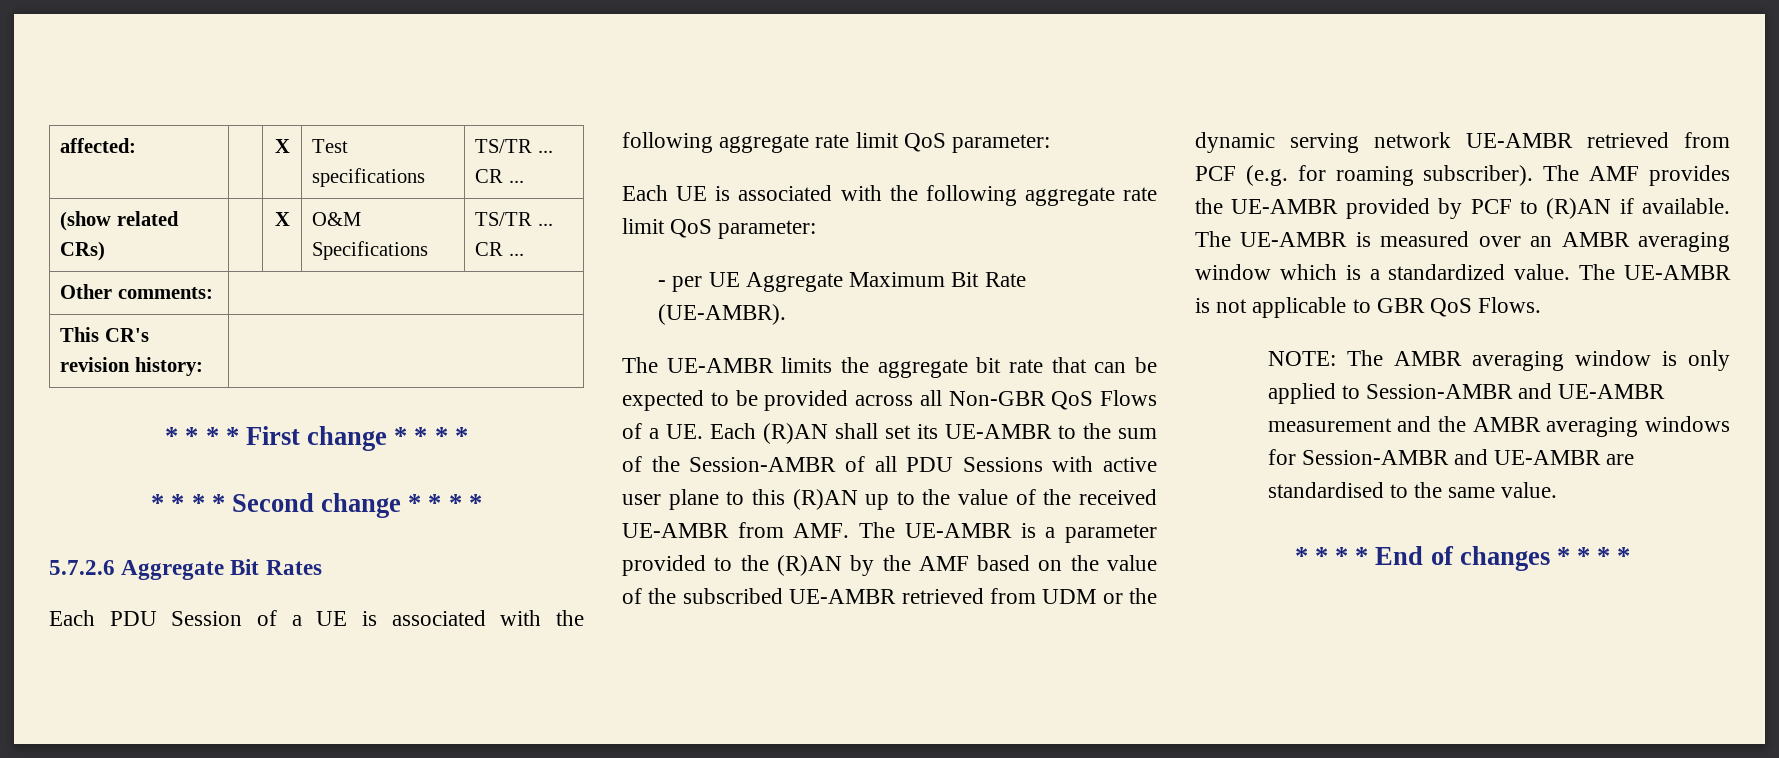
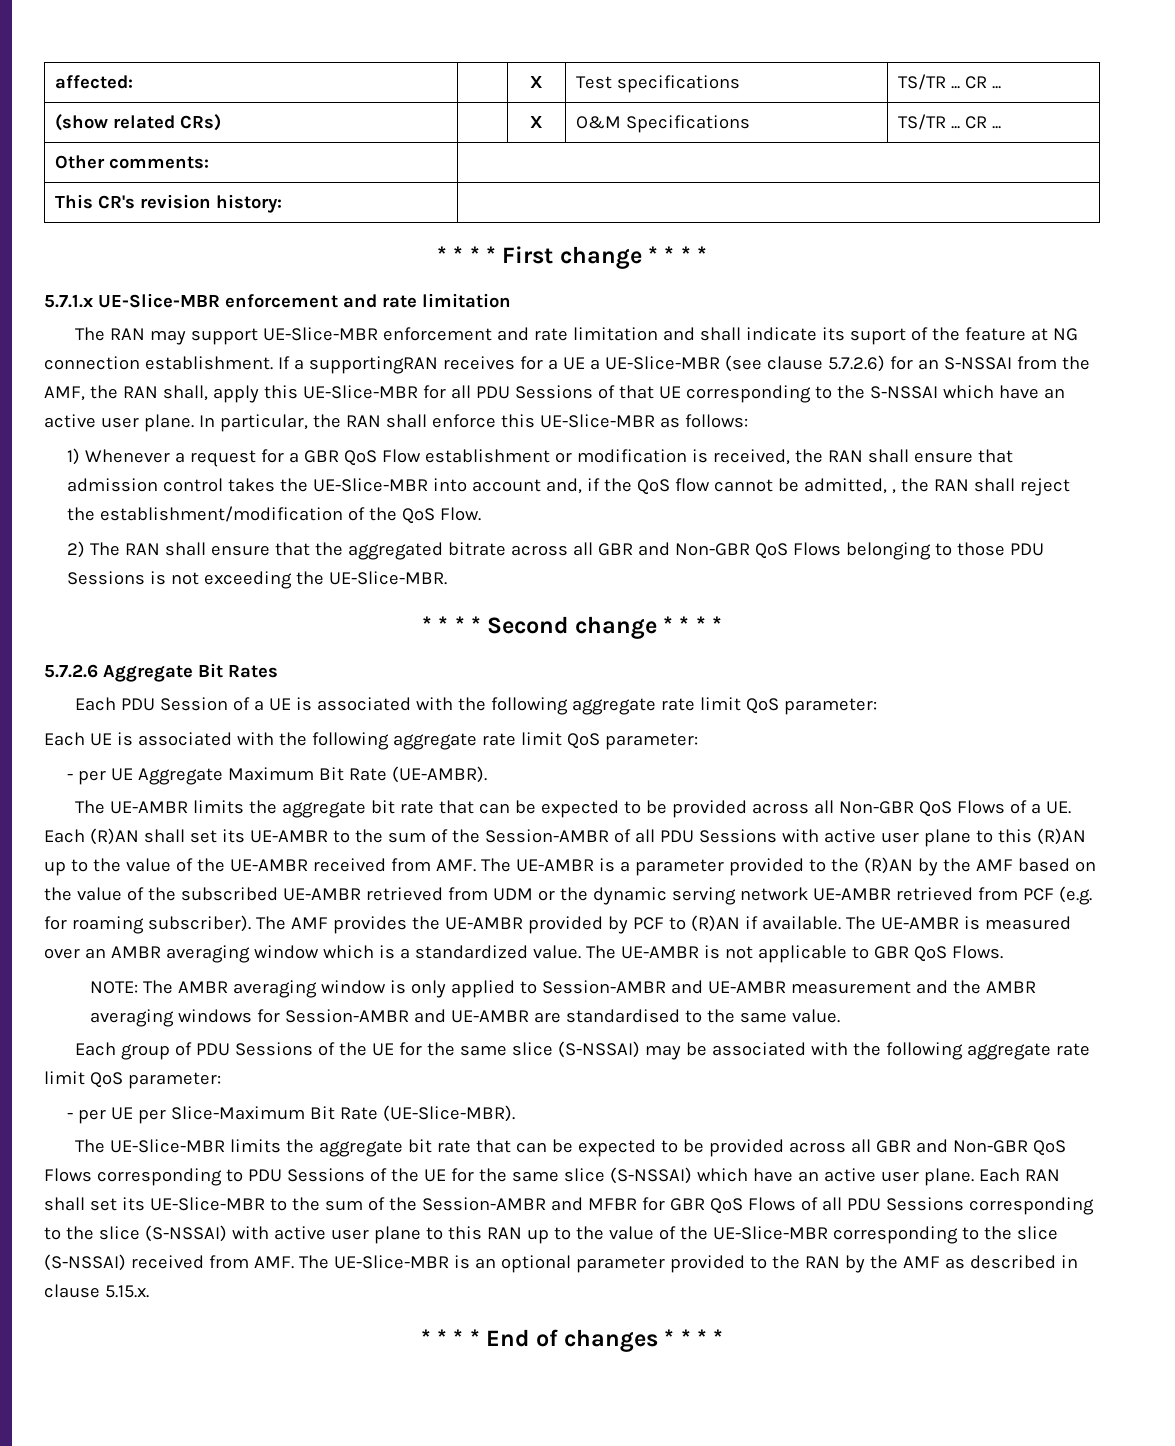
(468, 436) none -> [44,293,511,308] [75,327,1079,345] [44,355,1090,374] [44,385,1065,403] [44,414,748,432] [66,448,1013,467] [66,478,1070,496] [66,506,481,524] [66,541,1044,560] [66,571,447,589] // 5.7.1.x UE-Slice-MBR enforcement and rate limitation // The RAN may support UE-Slice-MBR enforcement and rate limitation and shall indicate its suport of the feature at NG connection establishment. If a supportingRAN receives for a UE a UE-Slice-MBR (see clause 5.7.2.6) for an S-NSSAI from the AMF, the RAN shall, apply this UE-Slice-MBR for all PDU Sessions of that UE corresponding to the S-NSSAI which have an active user plane. In particular, the RAN shall enforce this UE-Slice-MBR as follows: // 1) Whenever a request for a GBR QoS Flow establishment or modification is received, the RAN shall ensure that admission control takes the UE-Slice-MBR into account and, if the QoS flow cannot be admitted, , the RAN shall reject the establishment/modification of the QoS Flow. // 2) The RAN shall ensure that the aggregated bitrate across all GBR and Non-GBR QoS Flows belonging to those PDU Sessions is not exceeding the UE-Slice-MBR.
[1079,489,1157,505] [622,523,729,538] received UE-AMBR -> [229,858,386,872] UE-AMBR received
(1558, 490) none -> [75,1041,1091,1060] [44,1071,221,1089] [66,1105,515,1124] [75,1139,1067,1157] [44,1167,1060,1186] [44,1197,1094,1215] [44,1225,1058,1244] [44,1254,1078,1273] [44,1284,149,1298] // Each group of PDU Sessions of the UE for the same slice (S-NSSAI) may be associated with the following aggregate rate limit QoS parameter: // - per UE per Slice-Maximum Bit Rate (UE-Slice-MBR). // The UE-Slice-MBR limits the aggregate bit rate that can be expected to be provided across all GBR and Non-GBR QoS Flows corresponding to PDU Sessions of the UE for the same slice (S-NSSAI) which have an active user plane. Each RAN shall set its UE-Slice-MBR to the sum of the Session-AMBR and MFBR for GBR QoS Flows of all PDU Sessions corresponding to the slice (S-NSSAI) with active user plane to this RAN up to the value of the UE-Slice-MBR corresponding to the slice (S-NSSAI) received from AMF. The UE-Slice-MBR is an optional parameter provided to the RAN by the AMF as described in clause 5.15.x.

